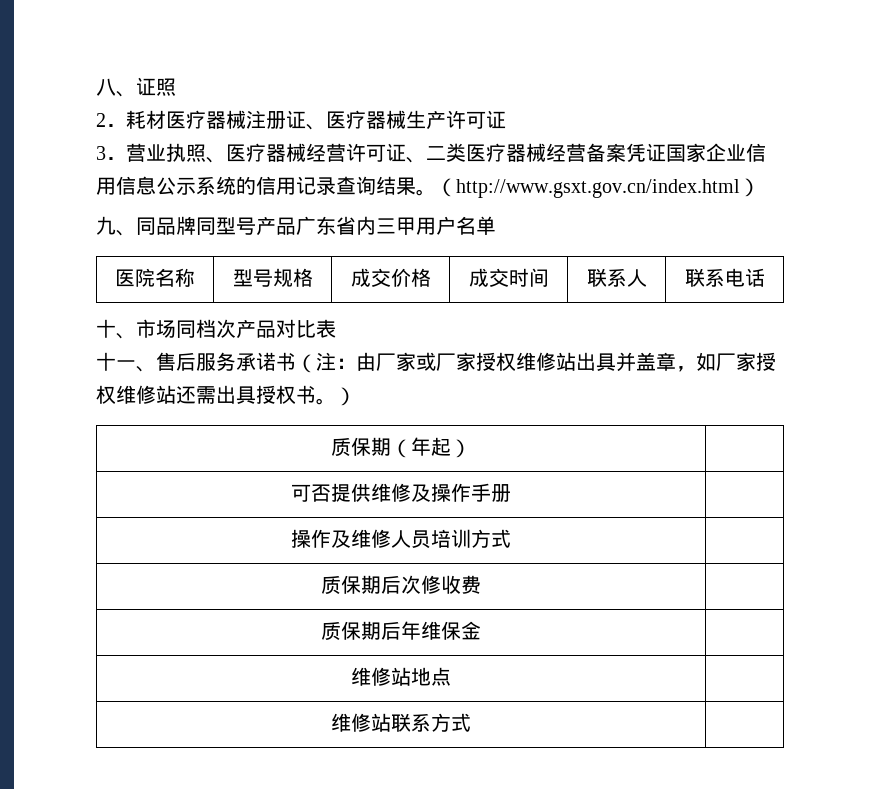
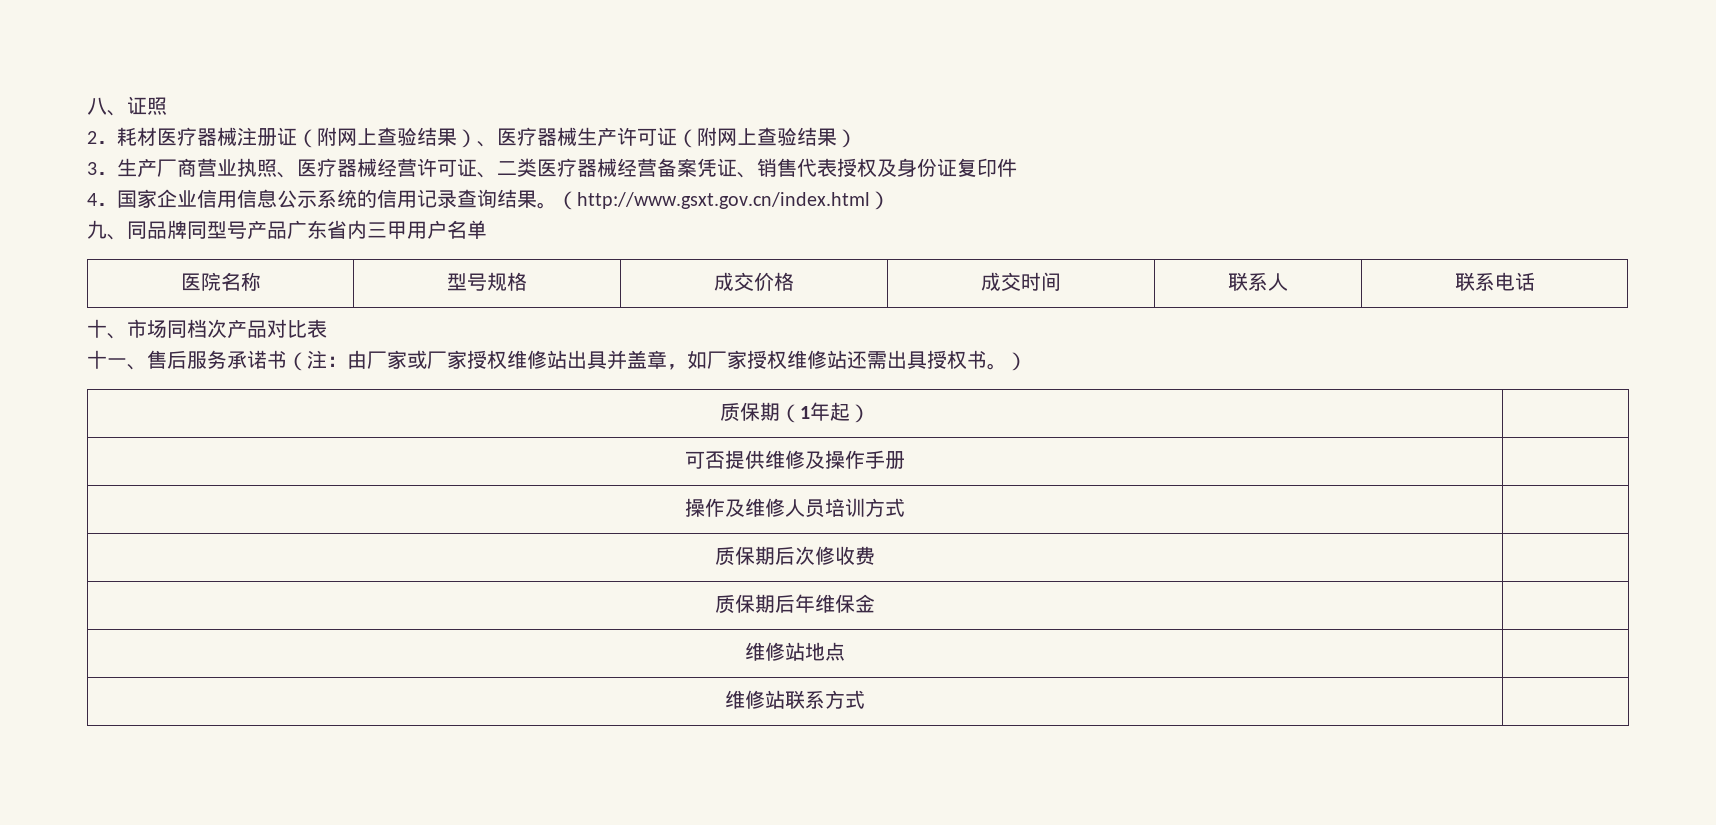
(306, 119) none -> [297,127,477,148] （附网上查验结果）
(506, 119) none -> [677,127,857,148] （附网上查验结果）
(126, 158) none -> [117,158,197,177] 生产厂商
(666, 152) none -> [737,158,1017,178] [87,193,117,206] 、销售代表授权及身份证复印件 // 4．
(411, 448) none -> [800,406,810,419] 1

